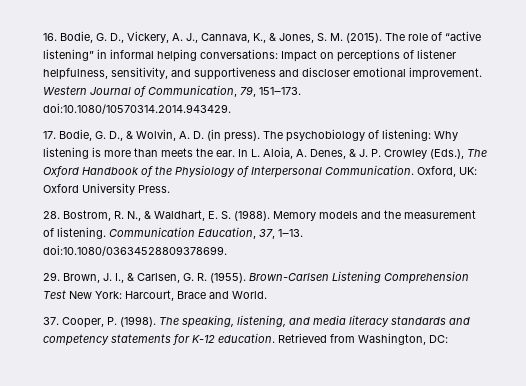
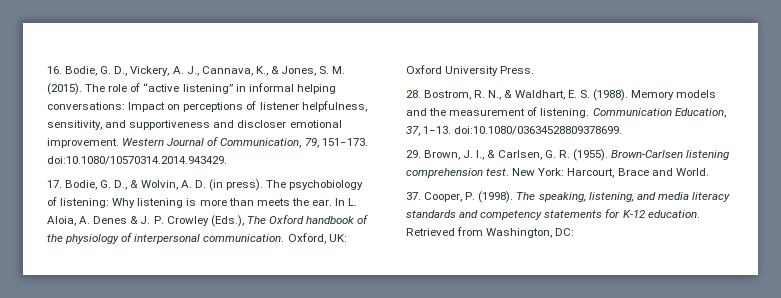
[310,149,346,159] Denes, -> [93,216,128,224] Denes
[82,167,139,175] Handbook -> [306,216,355,224] handbook
[175,165,414,178] Physiology of Interpersonal Communication. -> [65,233,285,244] physiology of interpersonal communication.
[332,271,469,284] [43,290,66,299] Listening Comprehension Test -> [686,150,730,160] [406,168,510,178] listening comprehension test.

